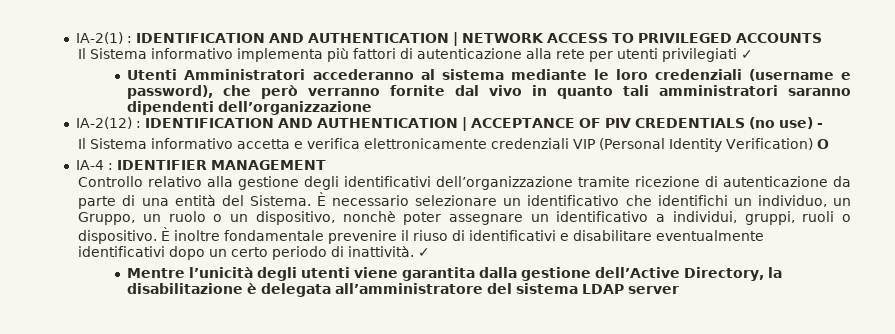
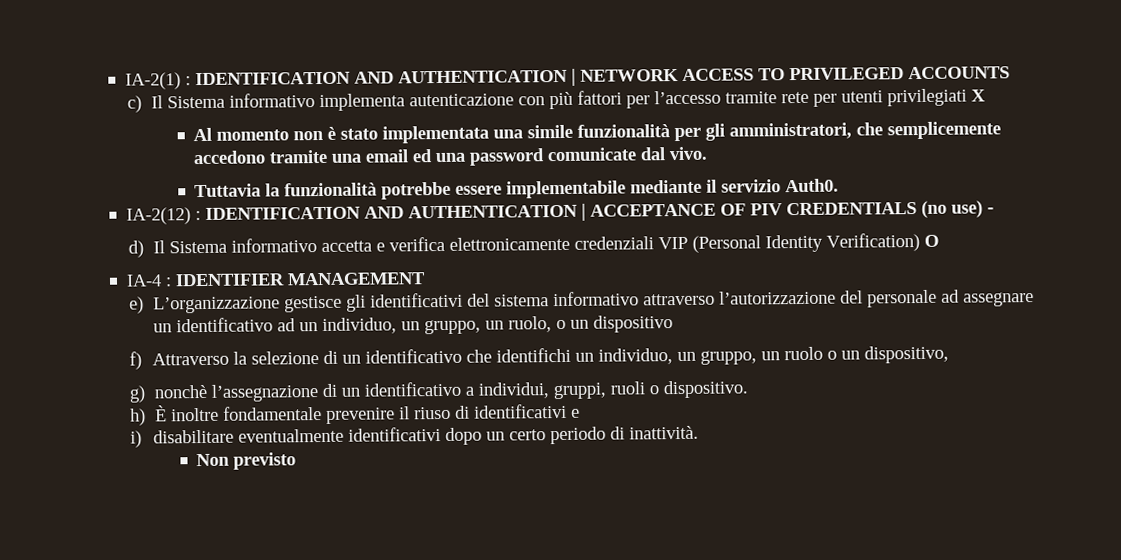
(822, 38) none -> [127,95,143,113] c)
[327,48,754,62] [127,69,851,81] [127,85,851,99] [127,101,373,115] più fattori di autenticazione alla rete per utenti privilegiati ✓ // Utenti Amministratori accederanno al sistema mediante le loro credenziali (username e password), che però verranno fornite dal vivo in quanto tali amministratori saranno dipendenti dell’organizzazione -> [408,88,986,110] [193,121,1002,144] [193,146,708,166] [194,178,840,200] autenticazione con più fattori per l’accesso tramite rete per utenti privilegiati X // Al momento non è stato implementata una simile funzionalità per gli amministratori, che semplicemente accedono tramite una email ed una password comunicate dal vivo. // Tuttavia la funzionalità potrebbe essere implementabile mediante il servizio Auth0.
(823, 125) none -> [128,240,145,258] d)
[78,176,851,190] [78,192,498,209] Controllo relativo alla gestione degli identificativi dell’organizzazione tramite ricezione di autenticazione da parte di una entità del Sistema. È necessario selezionare -> [129,289,1034,314] [152,315,673,335] [129,350,339,370] e) L’organizzazione gestisce gli identificativi del sistema informativo attraverso l’autorizzazione del personale ad assegnare un identificativo ad un individuo, un gruppo, un ruolo, o un dispositivo // f) Attraverso la selezione di
[78,212,136,225] Gruppo, -> [700,350,758,365] gruppo,
[342,211,523,225] nonchè poter assegnare -> [129,383,337,403] // g) nonchè l’assegnazione di
(158, 237) none -> [130,408,147,426] // h)
(570, 237) none -> [130,430,143,448] // i)
[418,248,431,257] [127,267,783,281] [127,283,680,297] ✓ // Mentre l’unicità degli utenti viene garantita dalla gestione dell’Active Directory, la disabilitazione è delegata all’amministratore del sistema LDAP server -> [196,452,297,470] // Non previsto

